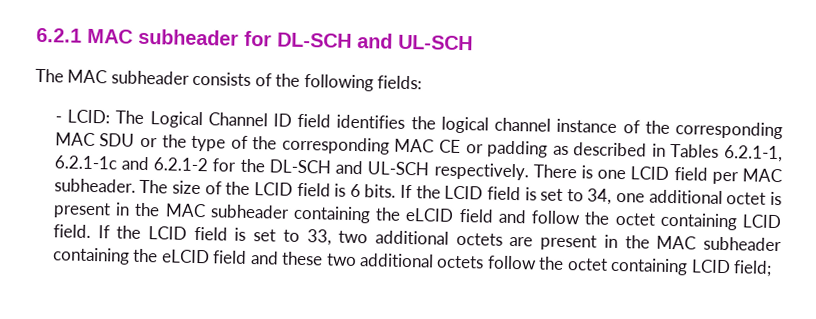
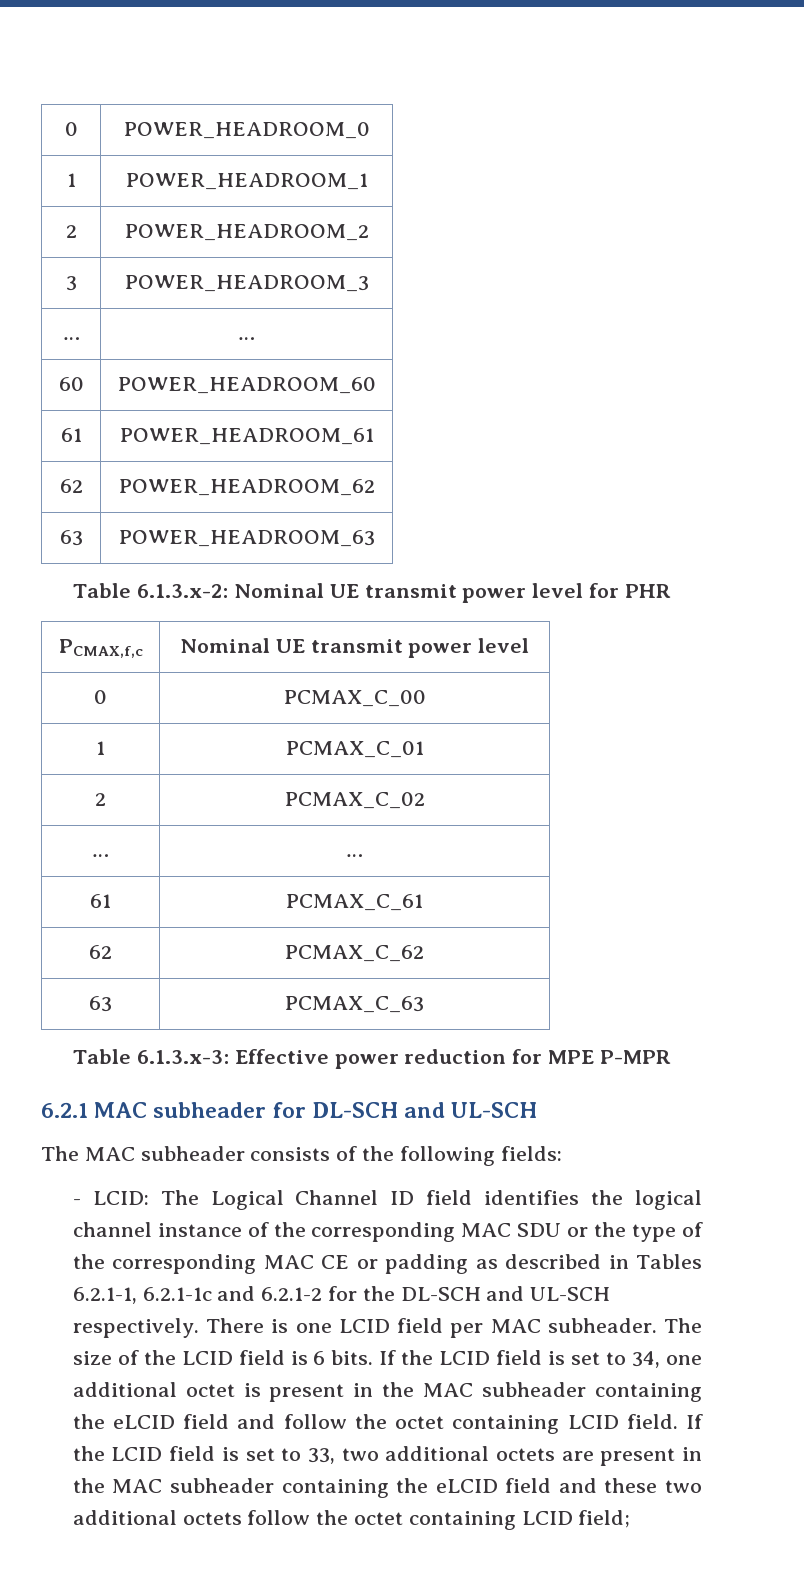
(36, 35) none -> [64,122,78,136] [123,122,370,139] [66,173,76,187] [125,173,368,190] [65,225,77,238] [124,224,369,241] [65,276,77,291] [124,275,369,292] [62,337,80,340] [238,337,255,340] [58,377,84,391] [117,377,376,394] [60,428,82,442] [119,428,374,445] [59,479,83,493] [118,479,375,496] [59,530,83,546] [118,530,375,547] [73,583,671,603] [58,639,143,658] [179,638,530,658] [94,690,107,704] [283,690,426,707] [96,741,105,755] [285,741,424,758] [95,793,106,806] [284,792,425,809] [92,854,109,857] [345,854,363,857] [90,894,111,908] [286,894,423,911] [89,945,112,959] [285,945,424,962] [89,996,112,1012] [285,996,424,1013] [73,1049,671,1069] 0 | POWER_HEADROOM_0 // 1 | POWER_HEADROOM_1 // 2 | POWER_HEADROOM_2 // 3 | POWER_HEADROOM_3 // … | … // 60 | POWER_HEADROOM_60 // 61 | POWER_HEADROOM_61 // 62 | POWER_HEADROOM_62 // 63 | POWER_HEADROOM_63 // Table 6.1.3.x-2: Nominal UE transmit power level for PHR // PCMAX,f,c | Nominal UE transmit power level // 0 | PCMAX_C_00 // 1 | PCMAX_C_01 // 2 | PCMAX_C_02 // … | … // 61 | PCMAX_C_61 // 62 | PCMAX_C_62 // 63 | PCMAX_C_63 // Table 6.1.3.x-3: Effective power reduction for MPE P-MPR //

